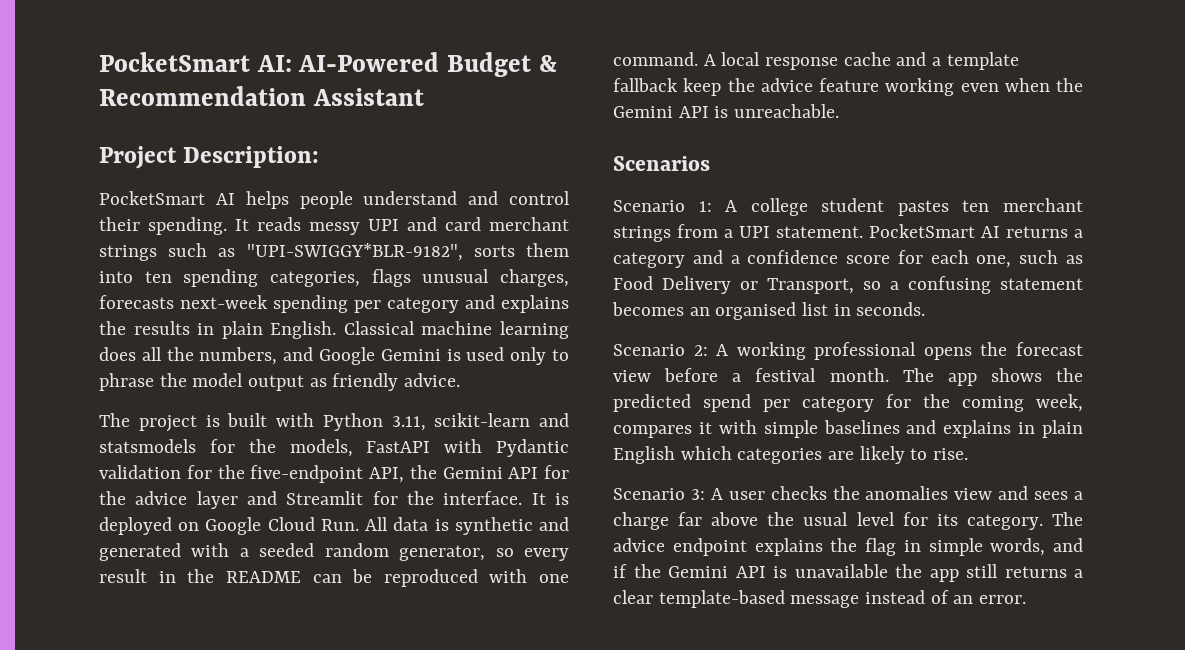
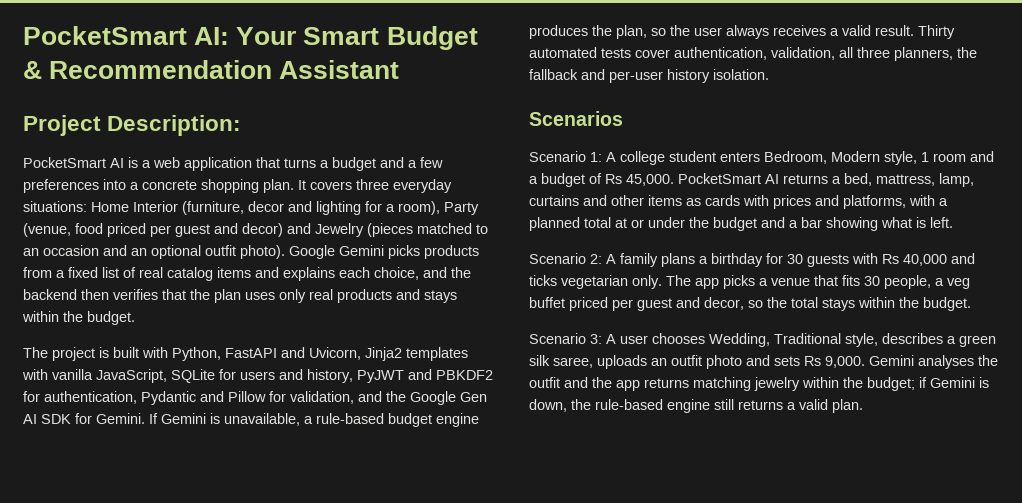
[298,52,440,72] AI-Powered -> [236,27,380,45] Your Smart
[245,191,570,209] [99,217,569,235] [99,243,569,261] [99,269,569,287] [99,295,569,313] [99,321,569,339] [99,347,569,365] [99,373,461,391] helps people understand and control their spending. It reads messy UPI and card merchant strings such as "UPI-SWIGGY*BLR-9182", sorts them into ten spending categories, flags unusual charges, forecasts next-week spending per category and explains the results in plain English. Classical machine learning does all the numbers, and Google Gemini is used only to phrase the model output as friendly advice. -> [128,157,443,171] [23,179,452,193] [23,201,479,215] [23,223,488,237] [23,245,479,259] [23,267,471,281] [23,289,457,303] [22,311,135,325] is a web application that turns a budget and a few preferences into a concrete shopping plan. It covers three everyday situations: Home Interior (furniture, decor and lighting for a room), Party (venue, food priced per guest and decor) and Jewelry (pieces matched to an occasion and an optional outfit photo). Google Gemini picks products from a fixed list of real catalog items and explains each choice, and the backend then verifies that the plan uses only real products and stays within the budget.
[322,413,569,431] [99,439,569,457] [99,465,569,483] [99,491,569,509] [99,517,569,535] [99,543,569,561] [99,569,569,587] [613,52,1019,70] [613,78,1083,96] [613,104,840,118] Python 3.11, scikit-learn and statsmodels for the models, FastAPI with Pydantic validation for the five-endpoint API, the Gemini API for the advice layer and Streamlit for the interface. It is deployed on Google Cloud Run. All data is synthetic and generated with a seeded random generator, so every result in the README can be reproduced with one command. A local response cache and a template fallback keep the advice feature working even when the Gemini API is unreachable. -> [172,347,468,361] [22,369,493,383] [23,391,487,405] [23,413,479,427] [529,25,955,39] [529,47,977,61] [529,69,769,83] Python, FastAPI and Uvicorn, Jinja2 templates with vanilla JavaScript, SQLite for users and history, PyJWT and PBKDF2 for authentication, Pydantic and Pillow for validation, and the Google Gen AI SDK for Gemini. If Gemini is unavailable, a rule-based budget engine produces the plan, so the user always receives a valid result. Thirty automated tests cover authentication, validation, all three planners, the fallback and per-user history isolation.
[897,198,1083,216] [613,224,1083,242] [613,250,1083,268] [613,276,1083,294] [612,302,926,320] [613,342,1083,360] [613,368,1083,386] [613,394,1083,412] [613,420,1083,438] [613,446,969,464] [613,486,1083,500] [613,512,1083,530] [613,538,1083,556] [613,564,1083,582] [613,590,1027,608] pastes ten merchant strings from a UPI statement. PocketSmart AI returns a category and a confidence score for each one, such as Food Delivery or Transport, so a confusing statement becomes an organised list in seconds. // Scenario 2: A working professional opens the forecast view before a festival month. The app shows the predicted spend per category for the coming week, compares it with simple baselines and explains in plain English which categories are likely to rise. // Scenario 3: A user checks the anomalies view and sees a charge far above the usual level for its category. The advice endpoint explains the flag in simple words, and if the Gemini API is unavailable the app still returns a clear template-based message instead of an error. -> [720,151,994,165] [529,173,974,187] [529,195,948,209] [529,217,953,231] [529,253,975,267] [529,275,970,289] [529,297,971,311] [529,333,996,347] [529,355,998,369] [529,377,989,391] [529,399,863,413] enters Bedroom, Modern style, 1 room and a budget of Rs 45,000. PocketSmart AI returns a bed, mattress, lamp, curtains and other items as cards with prices and platforms, with a planned total at or under the budget and a bar showing what is left. // Scenario 2: A family plans a birthday for 30 guests with Rs 40,000 and ticks vegetarian only. The app picks a venue that fits 30 people, a veg buffet priced per guest and decor, so the total stays within the budget. // Scenario 3: A user chooses Wedding, Traditional style, describes a green silk saree, uploads an outfit photo and sets Rs 9,000. Gemini analyses the outfit and the app returns matching jewelry within the budget; if Gemini is down, the rule-based engine still returns a valid plan.

